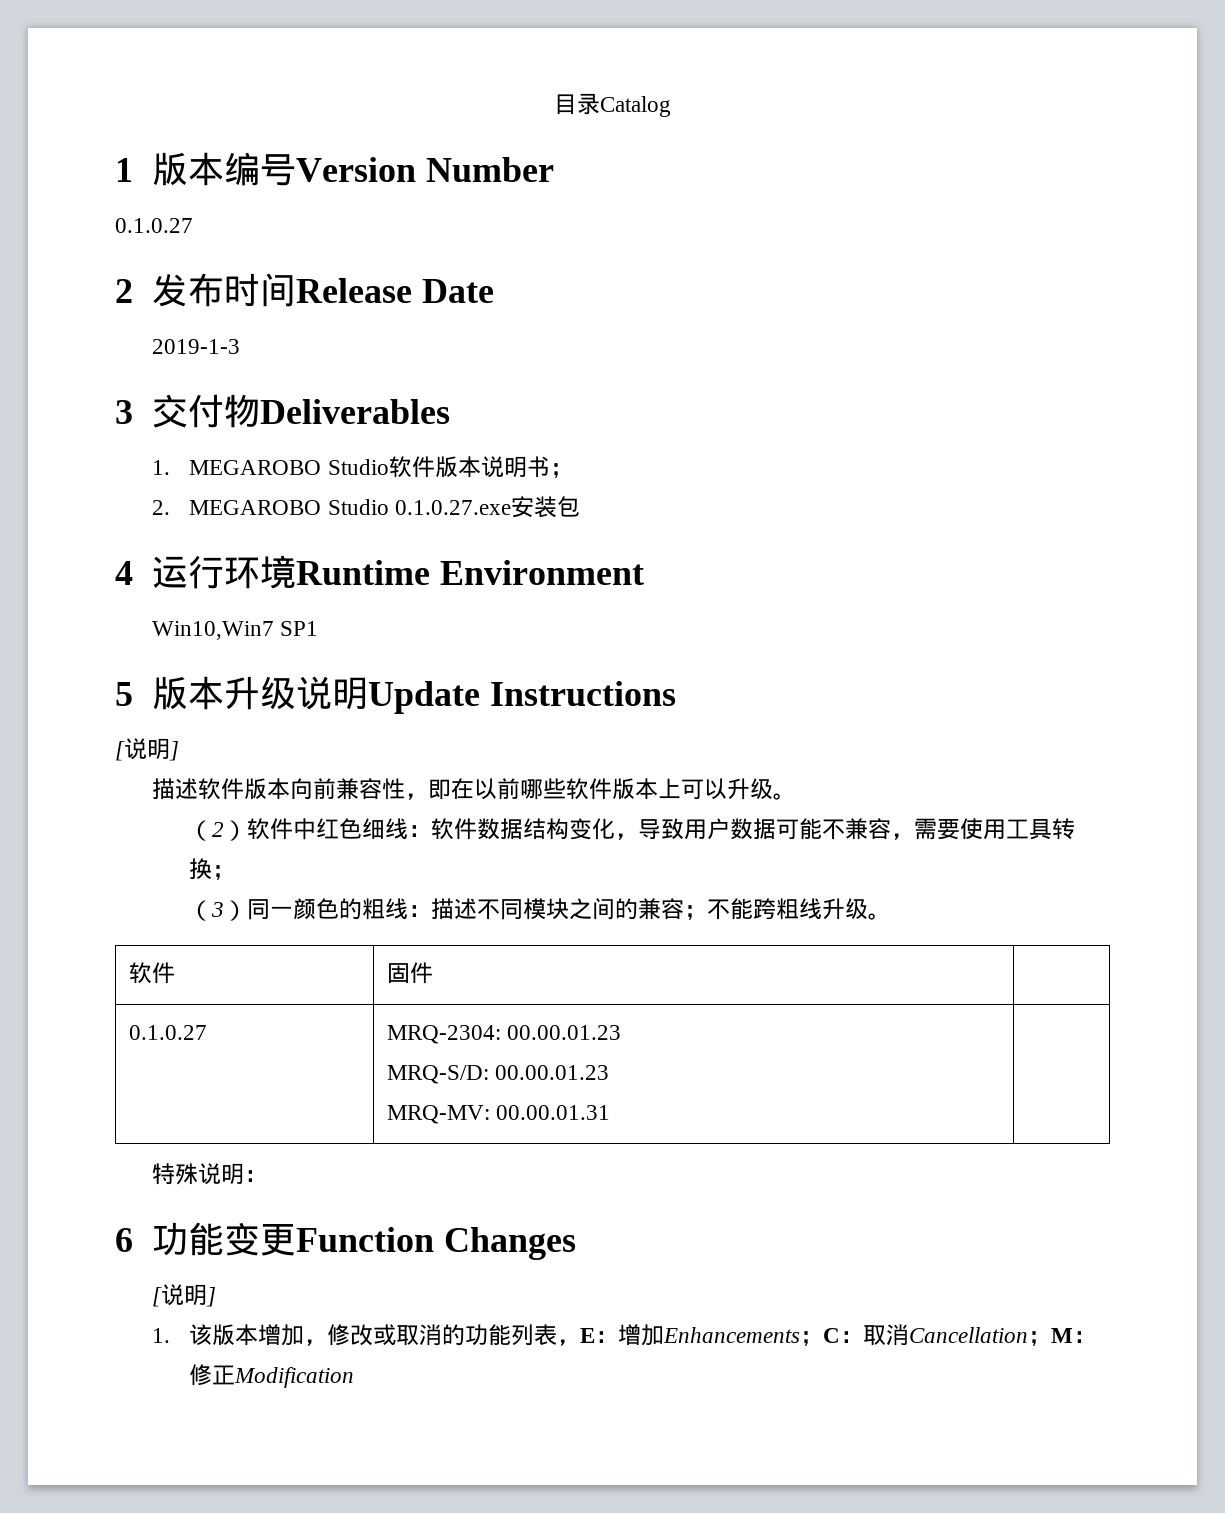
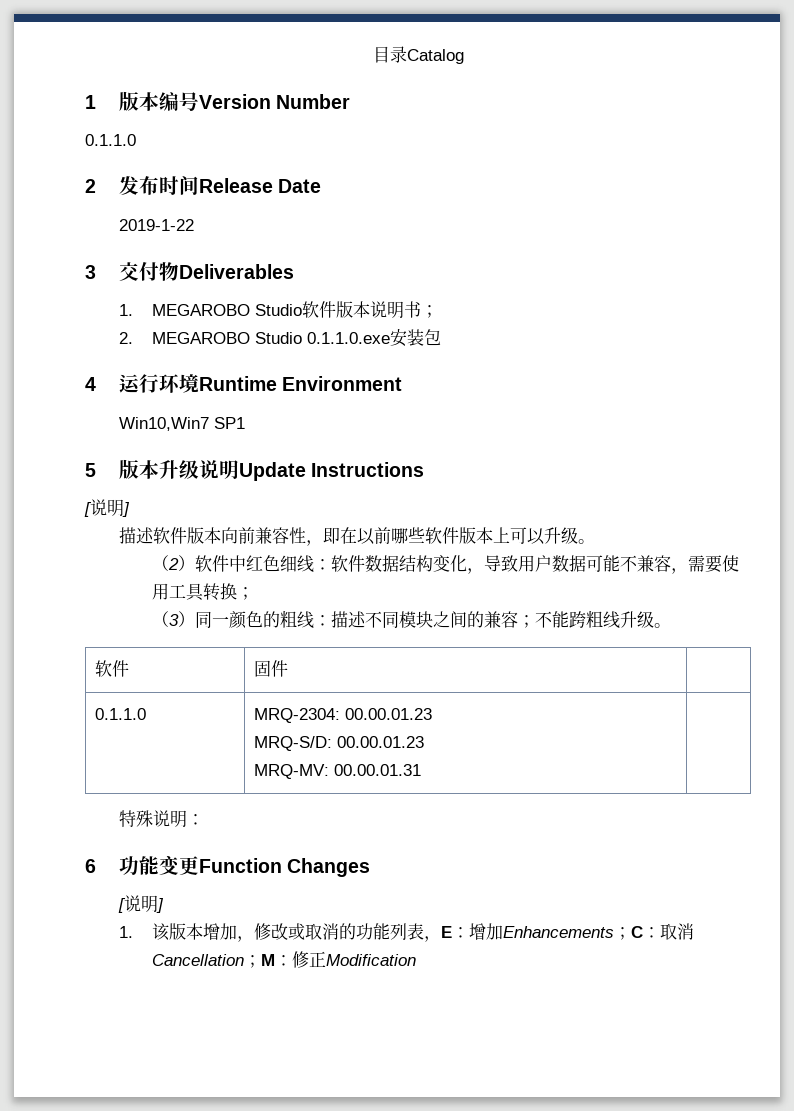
[115,218,193,233] 0.1.0.27 -> [85,134,136,146] 0.1.1.0
[152,339,241,354] 2019-1-3 -> [118,219,194,231] 2019-1-22
[394,500,511,515] 0.1.0.27.exe -> [307,332,391,344] 0.1.1.0.exe
[128,1025,207,1040] 0.1.0.27 -> [95,708,147,720] 0.1.1.0

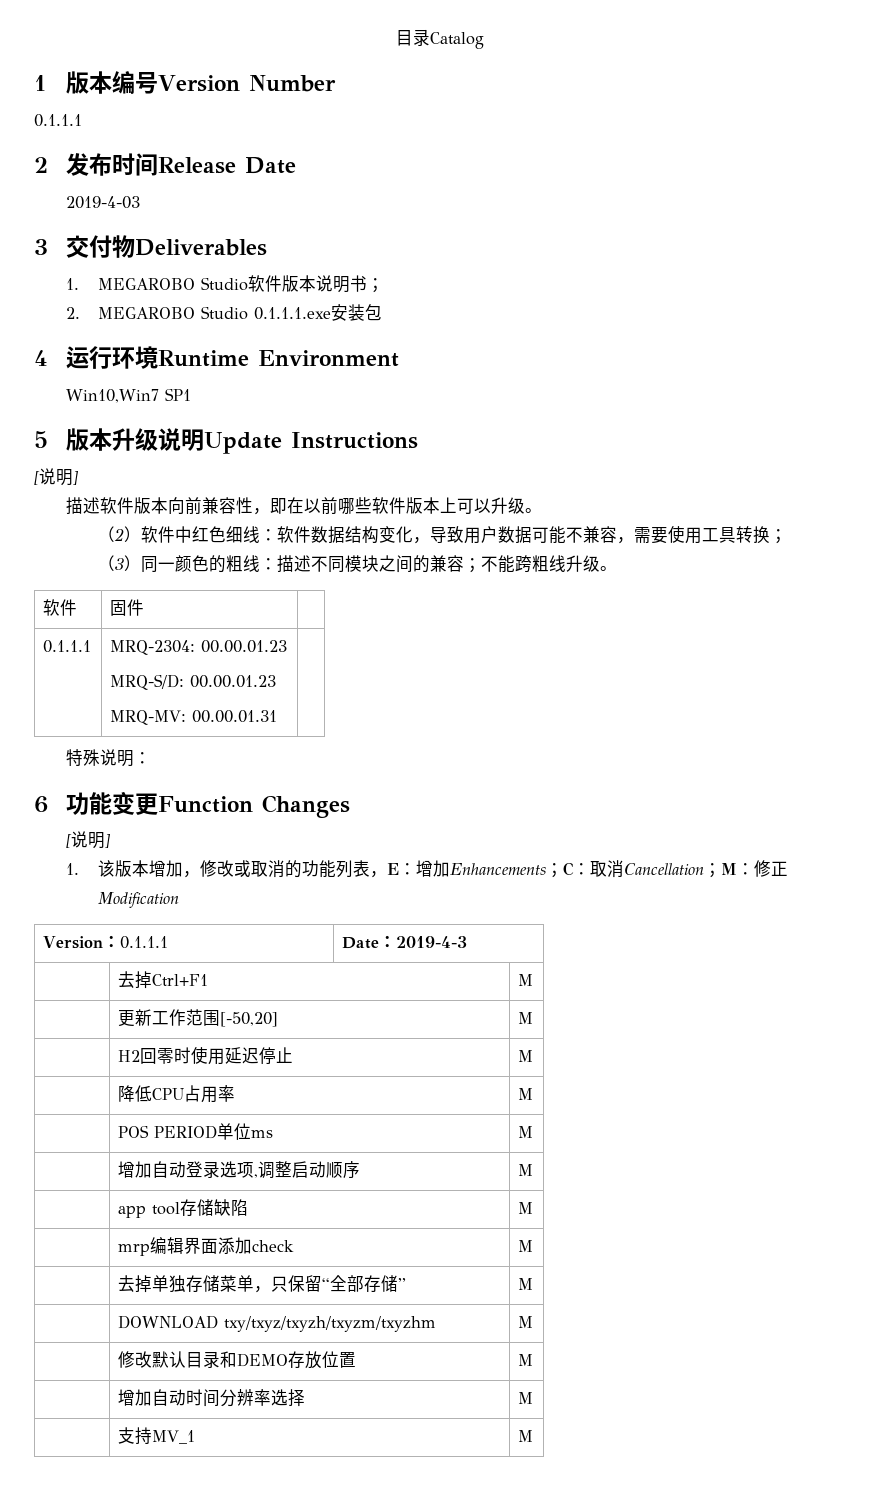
[85,134,136,146] 0.1.1.0 -> [34,114,82,127] 0.1.1.1
[118,219,194,231] 2019-1-22 -> [66,196,141,209] 2019-4-03
[307,332,391,344] 0.1.1.0.exe -> [254,307,332,320] 0.1.1.1.exe
[95,708,147,720] 0.1.1.0 -> [43,640,92,653] 0.1.1.1
(417, 960) none -> [43,935,169,949] [342,935,468,949] [118,971,209,989] [518,974,534,986] [118,1009,279,1027] [518,1012,534,1024] [118,1047,294,1065] [518,1050,534,1062] [118,1085,236,1103] [518,1088,534,1100] [118,1123,274,1140] [518,1126,534,1138] [118,1161,361,1179] [518,1164,534,1176] [118,1199,249,1218] [518,1202,534,1214] [118,1237,295,1256] [518,1240,534,1252] [118,1275,407,1293] [518,1278,534,1290] [118,1315,437,1332] [518,1316,534,1328] [118,1351,357,1369] [518,1354,534,1366] [118,1389,306,1407] [518,1392,534,1404] [118,1427,196,1445] [518,1430,534,1442] // Version：0.1.1.1 | Date：2019-4-3 // | 去掉Ctrl+F1 | M // | 更新工作范围[-50,20] | M // | H2回零时使用延迟停止 | M // | 降低CPU占用率 | M // | POS PERIOD单位ms | M // | 增加自动登录选项,调整启动顺序 | M // | app tool存储缺陷 | M // | mrp编辑界面添加check | M // | 去掉单独存储菜单，只保留“全部存储” | M // | DOWNLOAD txy/txyz/txyzh/txyzm/txyzhm | M // | 修改默认目录和DEMO存放位置 | M // | 增加自动时间分辨率选择 | M // | 支持MV_1 | M

